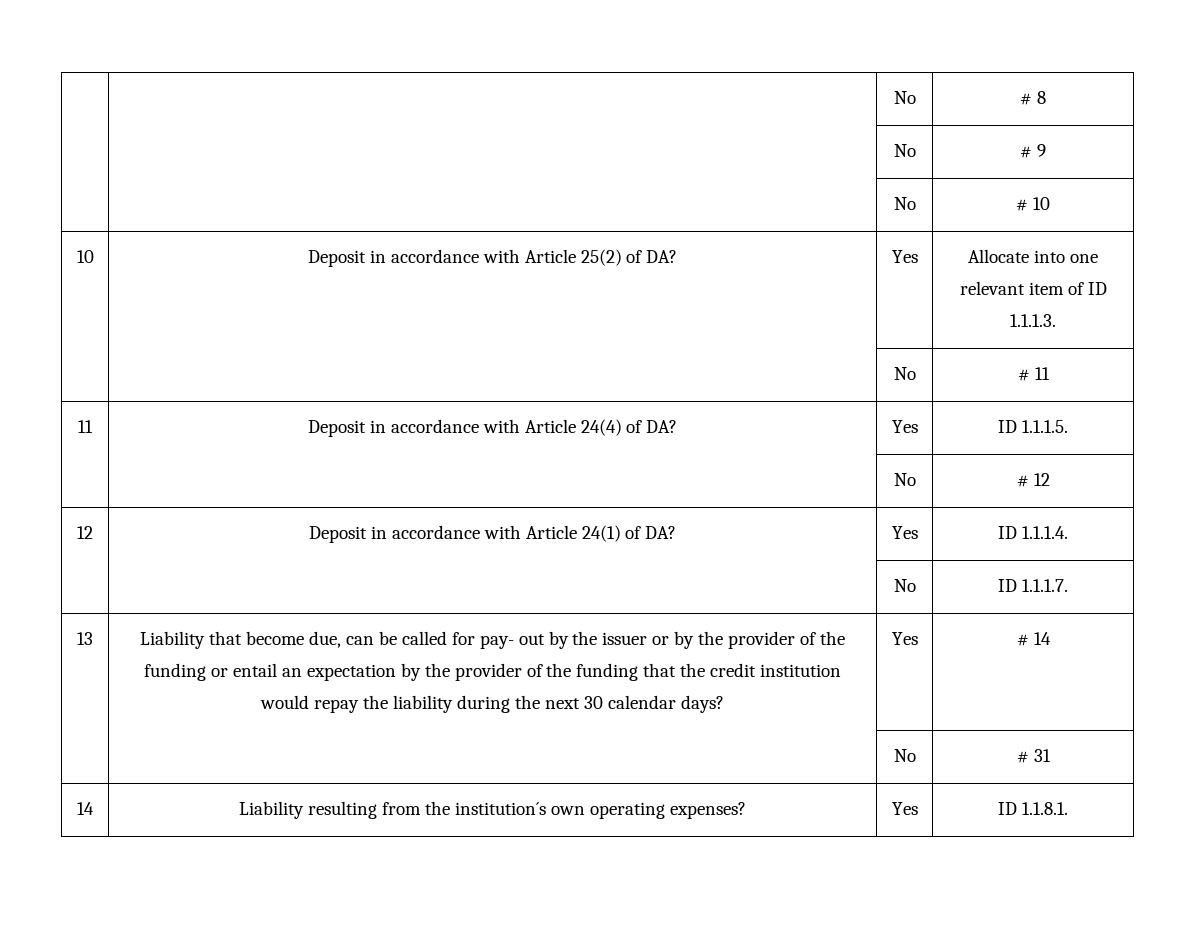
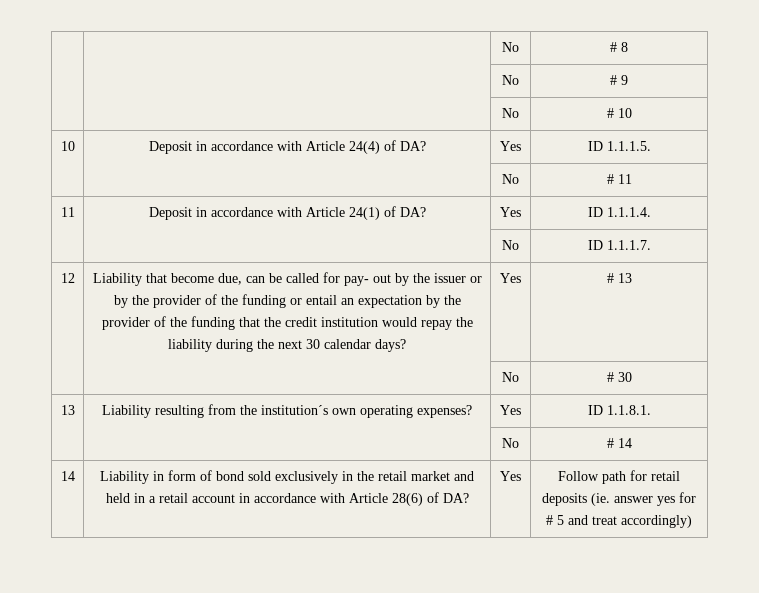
[307,249,678,267] [891,250,918,263] [968,249,1098,263] [959,281,1107,295] [1010,314,1056,327] [893,367,916,380] [1017,367,1050,381] [78,420,93,433] | Deposit in accordance with Article 25(2) of DA? | Yes | Allocate into one relevant item of ID 1.1.1.3. // | | No | # 11 // 11 -> (75, 146) none
[1033,473,1050,486] [77,526,93,539] 12 // 12 -> [617,174,632,184] [60,207,75,217] 11 // 11
[77,632,93,645] 13 -> [60,273,75,283] 12
[1033,632,1051,645] [893,749,916,762] [1016,749,1051,763] [77,802,94,815] 14 // | | No | # 31 // 14 -> [617,273,632,283] [502,372,519,382] [606,372,632,382] [60,405,75,415] 13 // | | No | # 30 // 13
(1068, 808) none -> [502,438,519,448] [606,438,632,448] [60,471,75,481] [100,470,474,484] [105,492,469,506] [500,471,521,481] [558,470,680,484] [542,492,696,506] [546,515,692,528] // | | No | # 14 // 14 | Liability in form of bond sold exclusively in the retail market and held in a retail account in accordance with Article 28(6) of DA? | Yes | Follow path for retail deposits (ie. answer yes for # 5 and treat accordingly)

